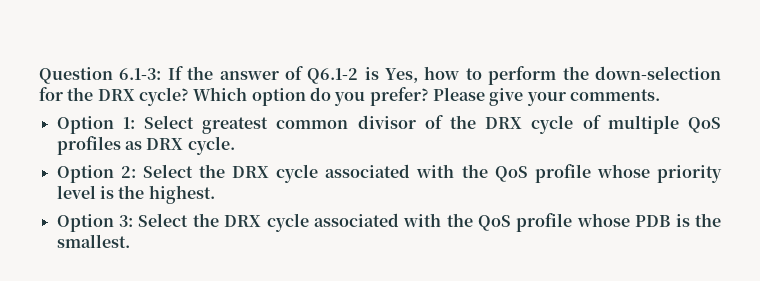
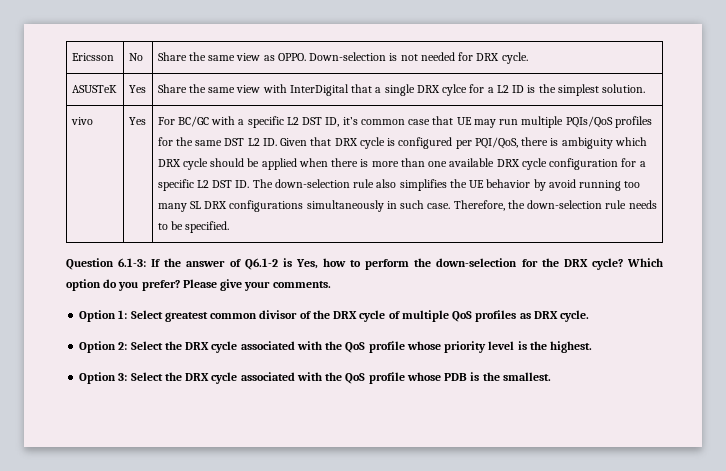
(39, 75) none -> [71,53,114,61] [128,53,143,61] [157,52,528,64] [71,85,117,93] [128,85,146,93] [157,84,646,96] [70,117,93,125] [128,117,146,125] [157,116,652,128] [157,137,647,149] [157,158,646,170] [157,179,641,191] [157,200,657,212] [157,221,230,233] Ericsson | No | Share the same view as OPPO. Down-selection is not needed for DRX cycle. // ASUSTeK | Yes | Share the same view with InterDigital that a single DRX cylce for a L2 ID is the simplest solution. // vivo | Yes | For BC/GC with a specific L2 DST ID, it’s common case that UE may run multiple PQIs/QoS profiles for the same DST L2 ID. Given that DRX cycle is configured per PQI/QoS, there is ambiguity which DRX cycle should be applied when there is more than one available DRX cycle configuration for a specific L2 DST ID. The down-selection rule also simplifies the UE behavior by avoid running too many SL DRX configurations simultaneously in such case. Therefore, the down-selection rule needs to be specified. //

